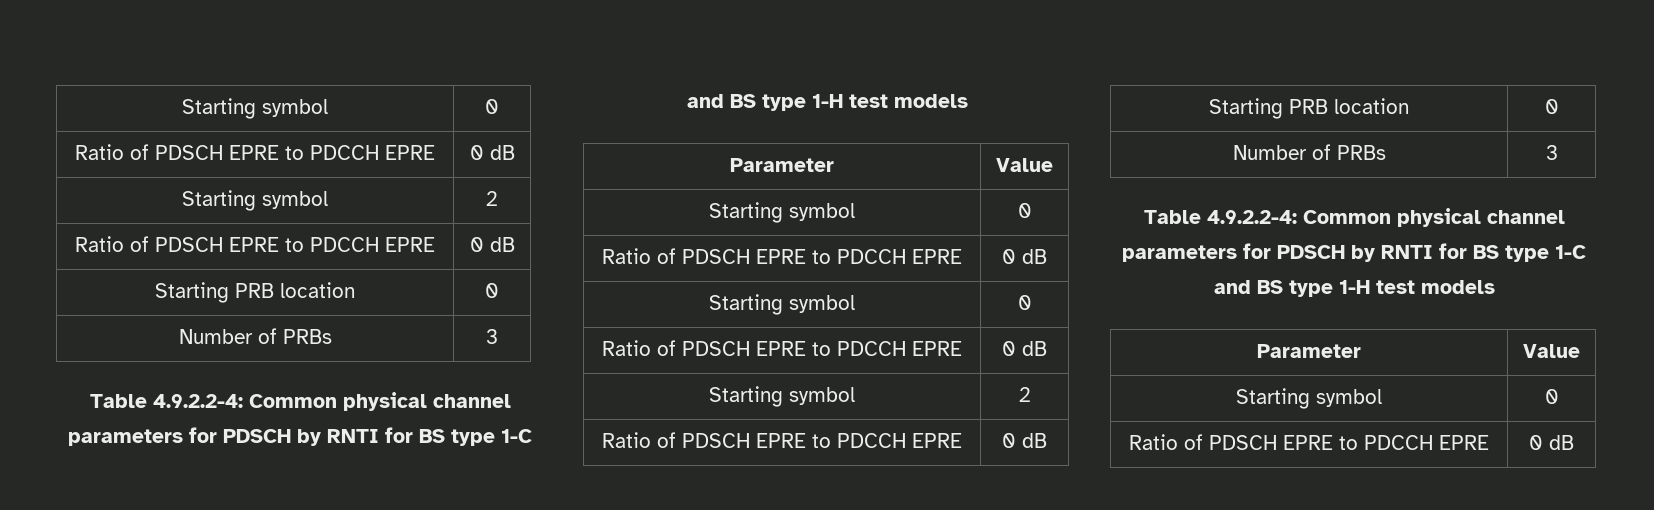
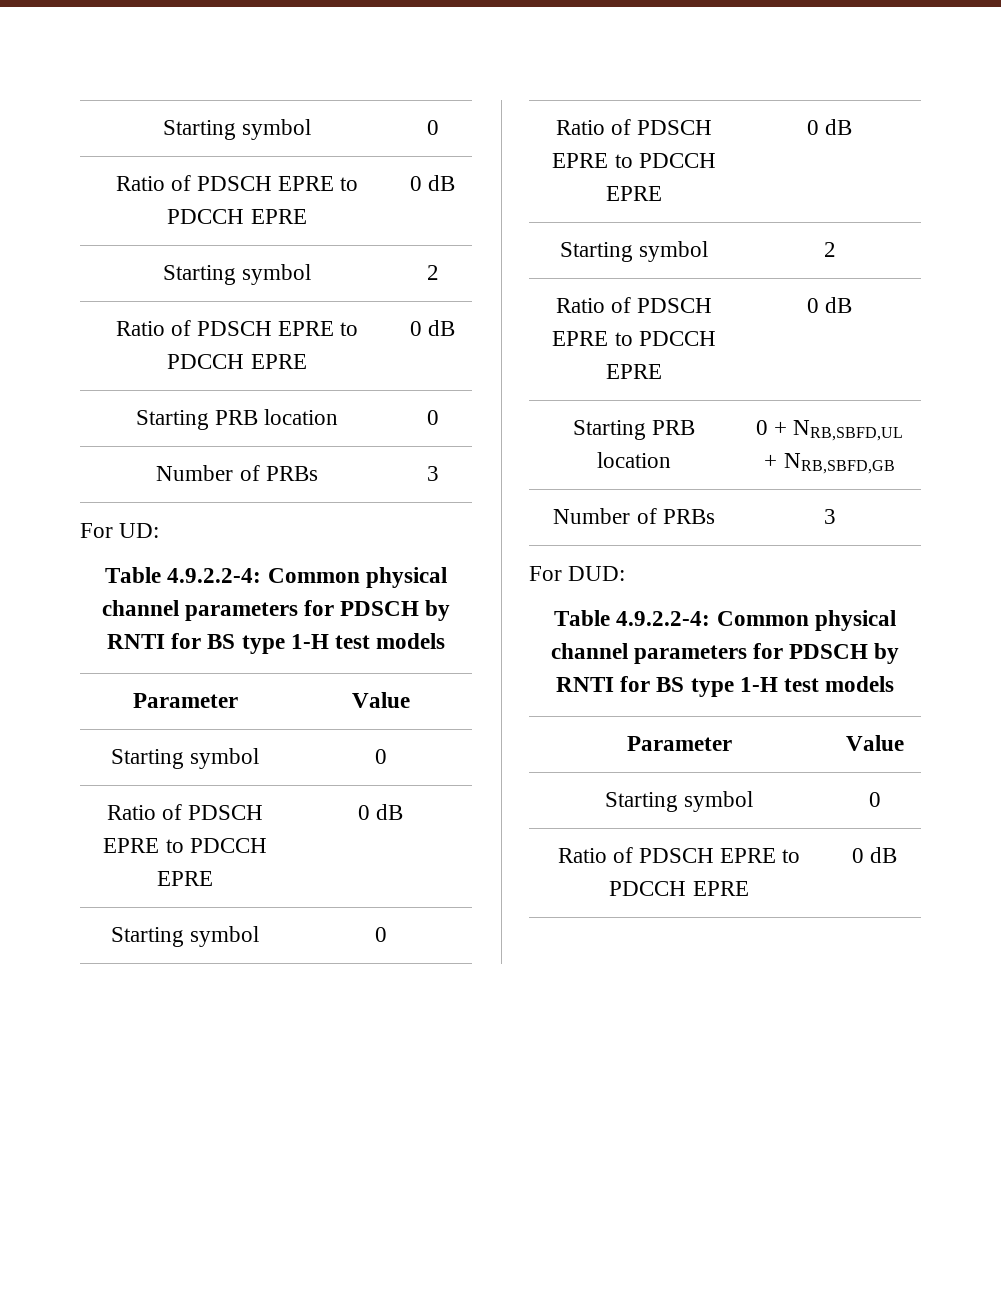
(498, 336) none -> [80,523,160,538] // For UD:
[501,429,532,443] [686,94,806,111] 1-C and BS type -> (285, 644) none
[1232,144,1386,160] [1545,145,1558,160] // Number of PRBs | 3 -> [774,420,904,441] [764,453,895,474] [553,508,715,524] [823,509,836,524] [529,566,626,581] + NRB,SBFD,UL + NRB,SBFD,GB // Number of PRBs | 3 // For DUD:
[1555,245,1586,259] [1213,280,1333,297] 1-C and BS type -> (734, 687) none

